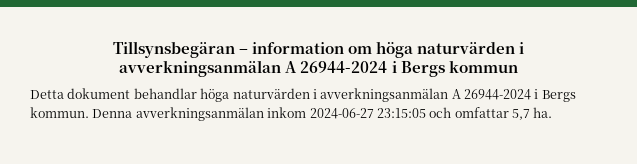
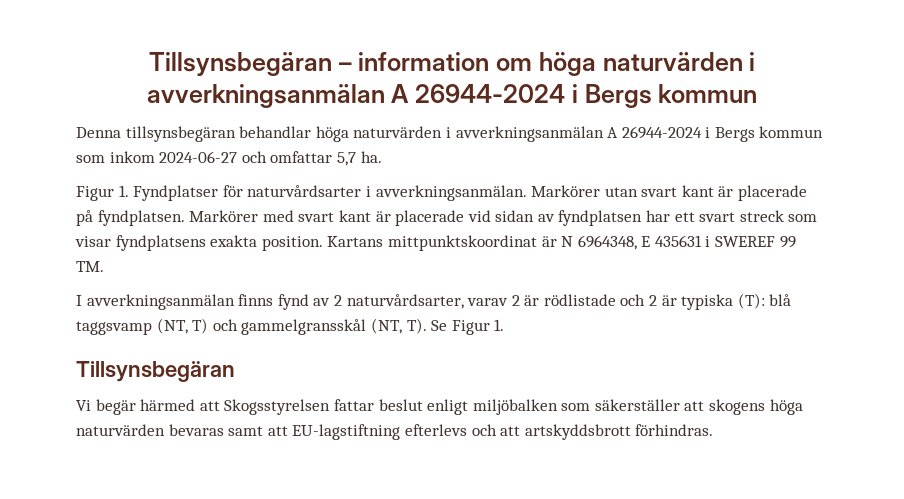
[30,88,131,99] Detta dokument -> [76,126,236,142] Denna tillsynsbegäran
[30,107,264,121] kommun. Denna avverkningsanmälan -> [759,126,824,138] [76,155,105,163] kommun som
[376,108,426,118] 23:15:05 -> (238, 157) none
(553, 112) none -> [76,185,808,201] [76,210,818,226] [75,235,796,251] [76,261,104,272] [76,293,792,310] [76,318,505,335] [76,361,235,382] [76,399,803,415] [76,424,714,440] // Figur 1. Fyndplatser för naturvårdsarter i avverkningsanmälan. Markörer utan svart kant är placerade på fyndplatsen. Markörer med svart kant är placerade vid sidan av fyndplatsen har ett svart streck som visar fyndplatsens exakta position. Kartans mittpunktskoordinat är N 6964348, E 435631 i SWEREF 99 TM. // I avverkningsanmälan finns fynd av 2 naturvårdsarter, varav 2 är rödlistade och 2 är typiska (T): blå taggsvamp (NT, T) och gammelgransskål (NT, T). Se Figur 1. // Tillsynsbegäran // Vi begär härmed att Skogsstyrelsen fattar beslut enligt miljöbalken som säkerställer att skogens höga naturvärden bevaras samt att EU-lagstiftning efterlevs och att artskyddsbrott förhindras.

